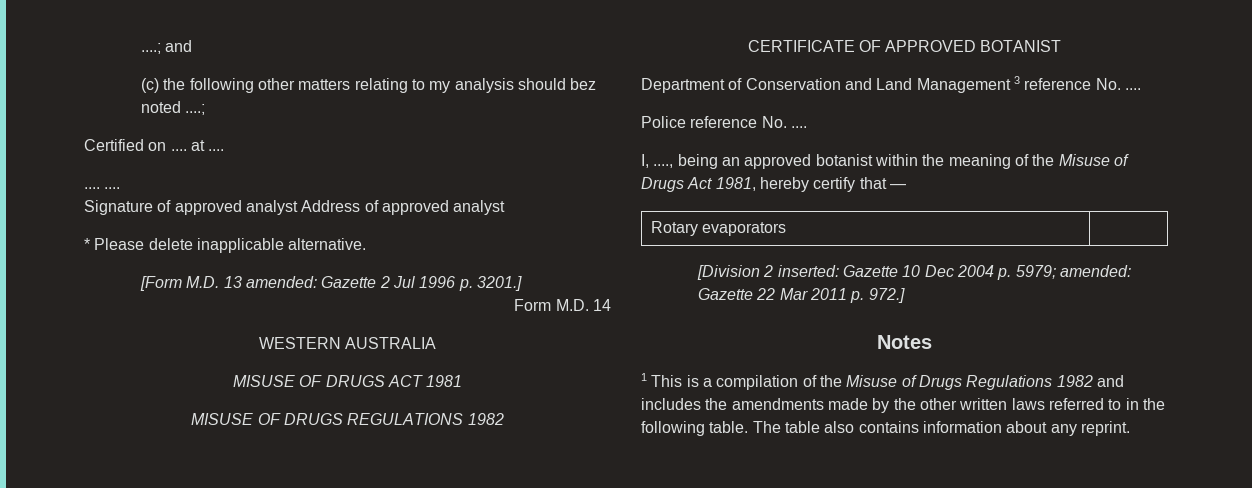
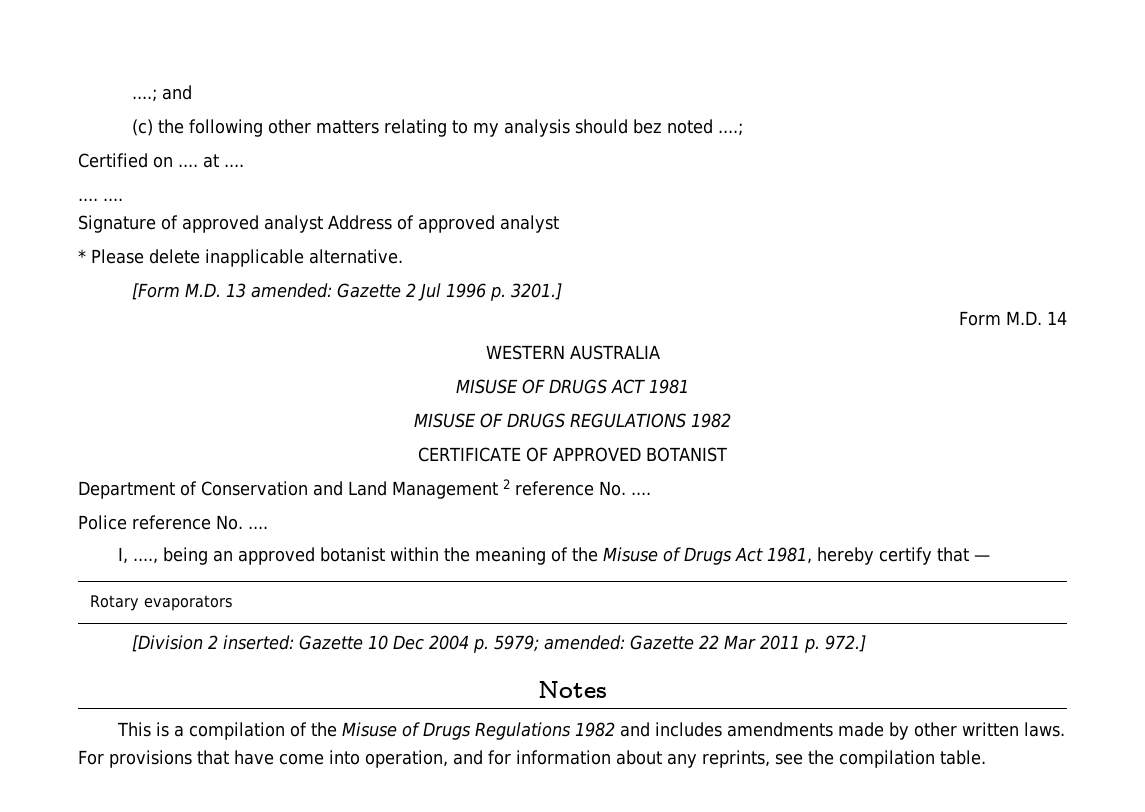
[1013,76,1020,84] 3 -> [503,479,510,489] 2
[641,373,647,381] 1 -> (607, 689) none
[705,398,728,410] the -> (722, 729) none
[893,398,916,410] the -> (909, 731) none
[1011,398,1165,410] [641,421,1130,436] laws referred to in the following table. The table also contains information about any reprint. -> [1023,722,1065,737] [78,750,986,768] laws. For provisions that have come into operation, and for information about any reprints, see the compilation table.

